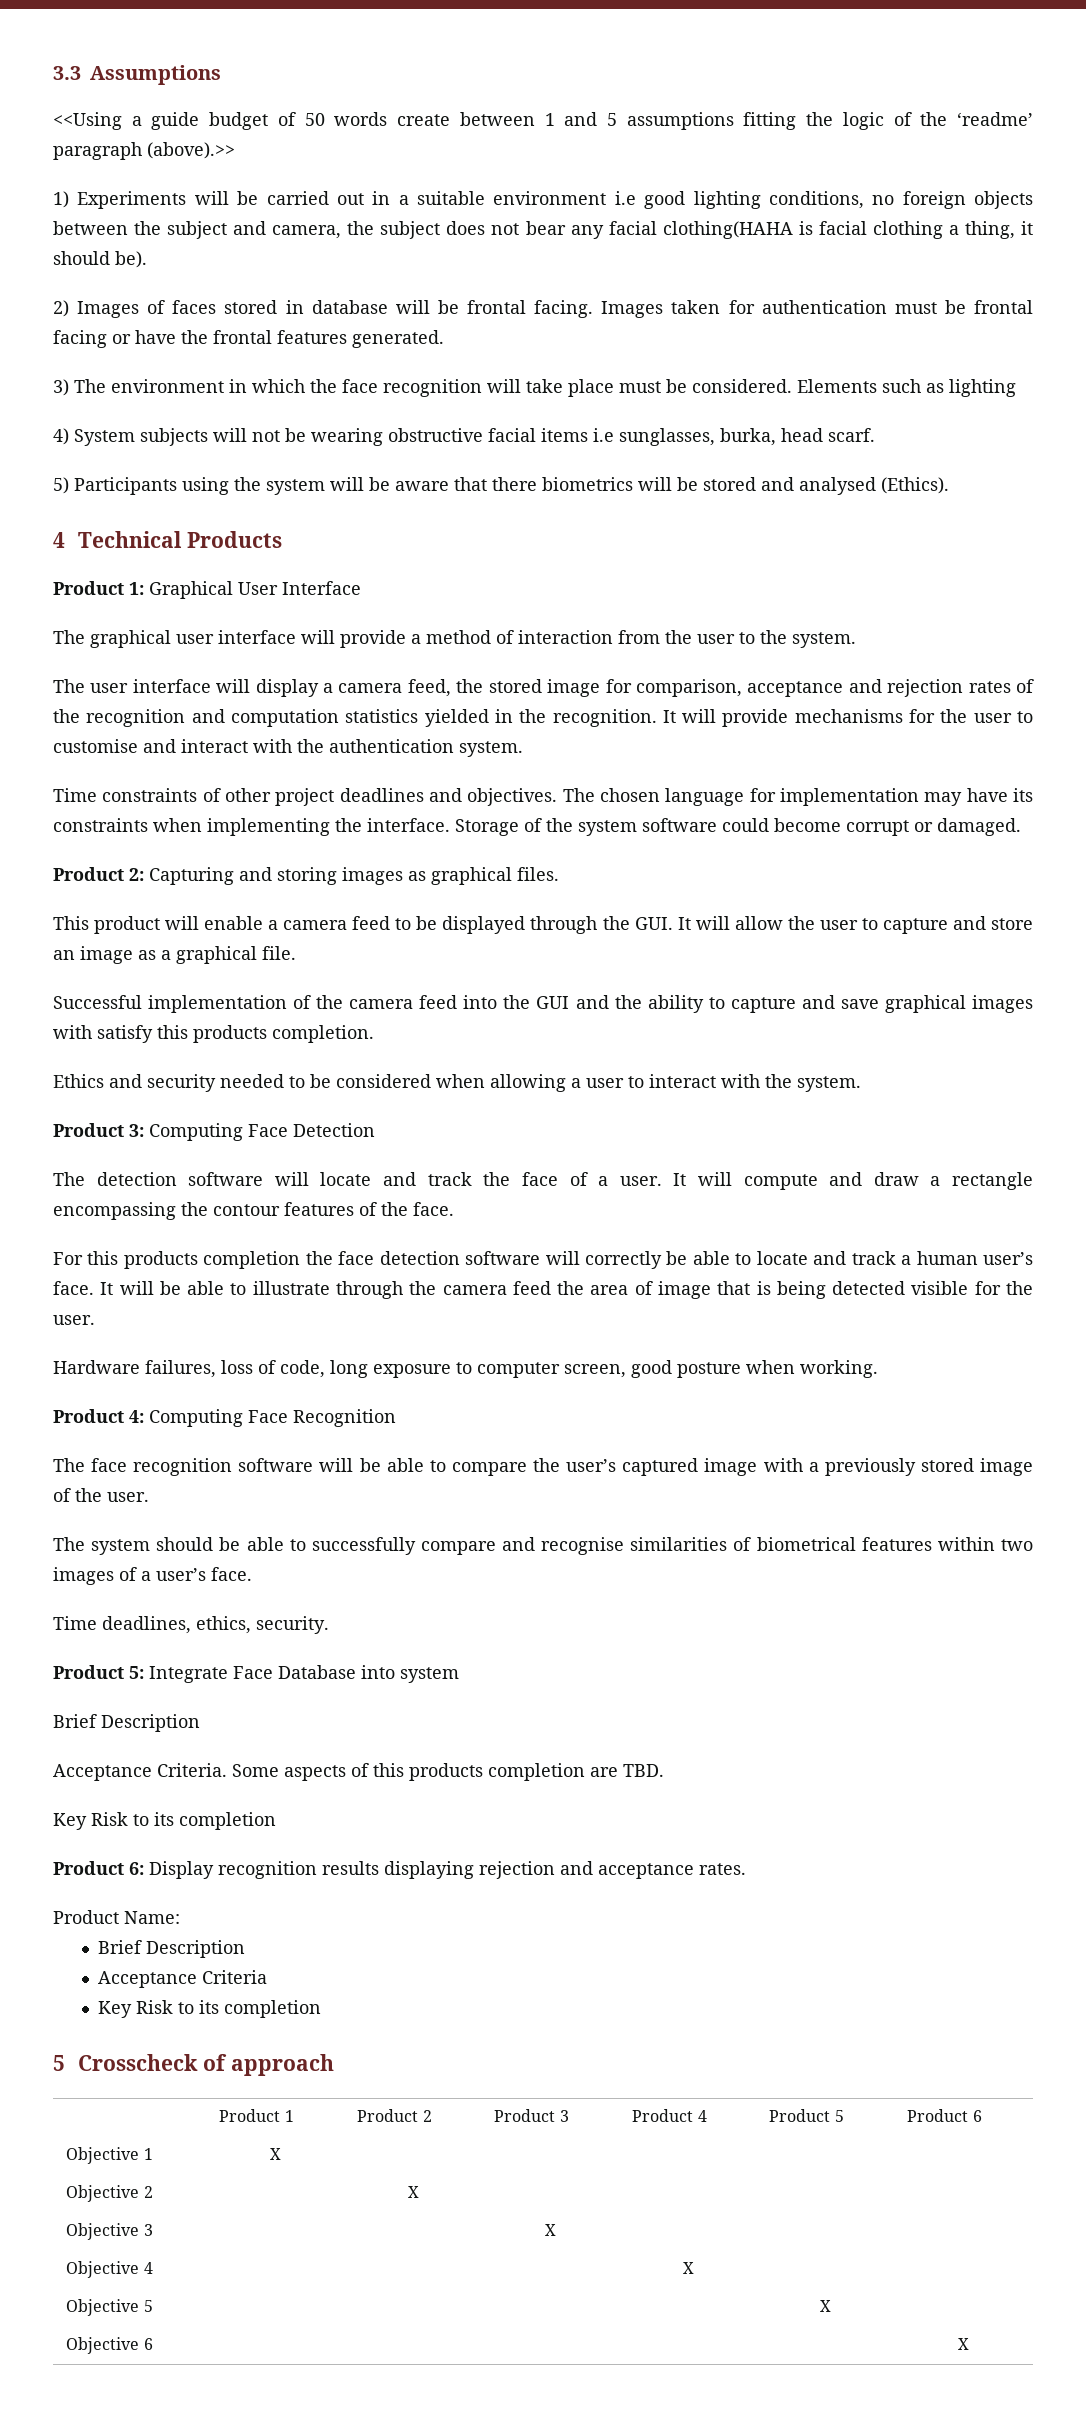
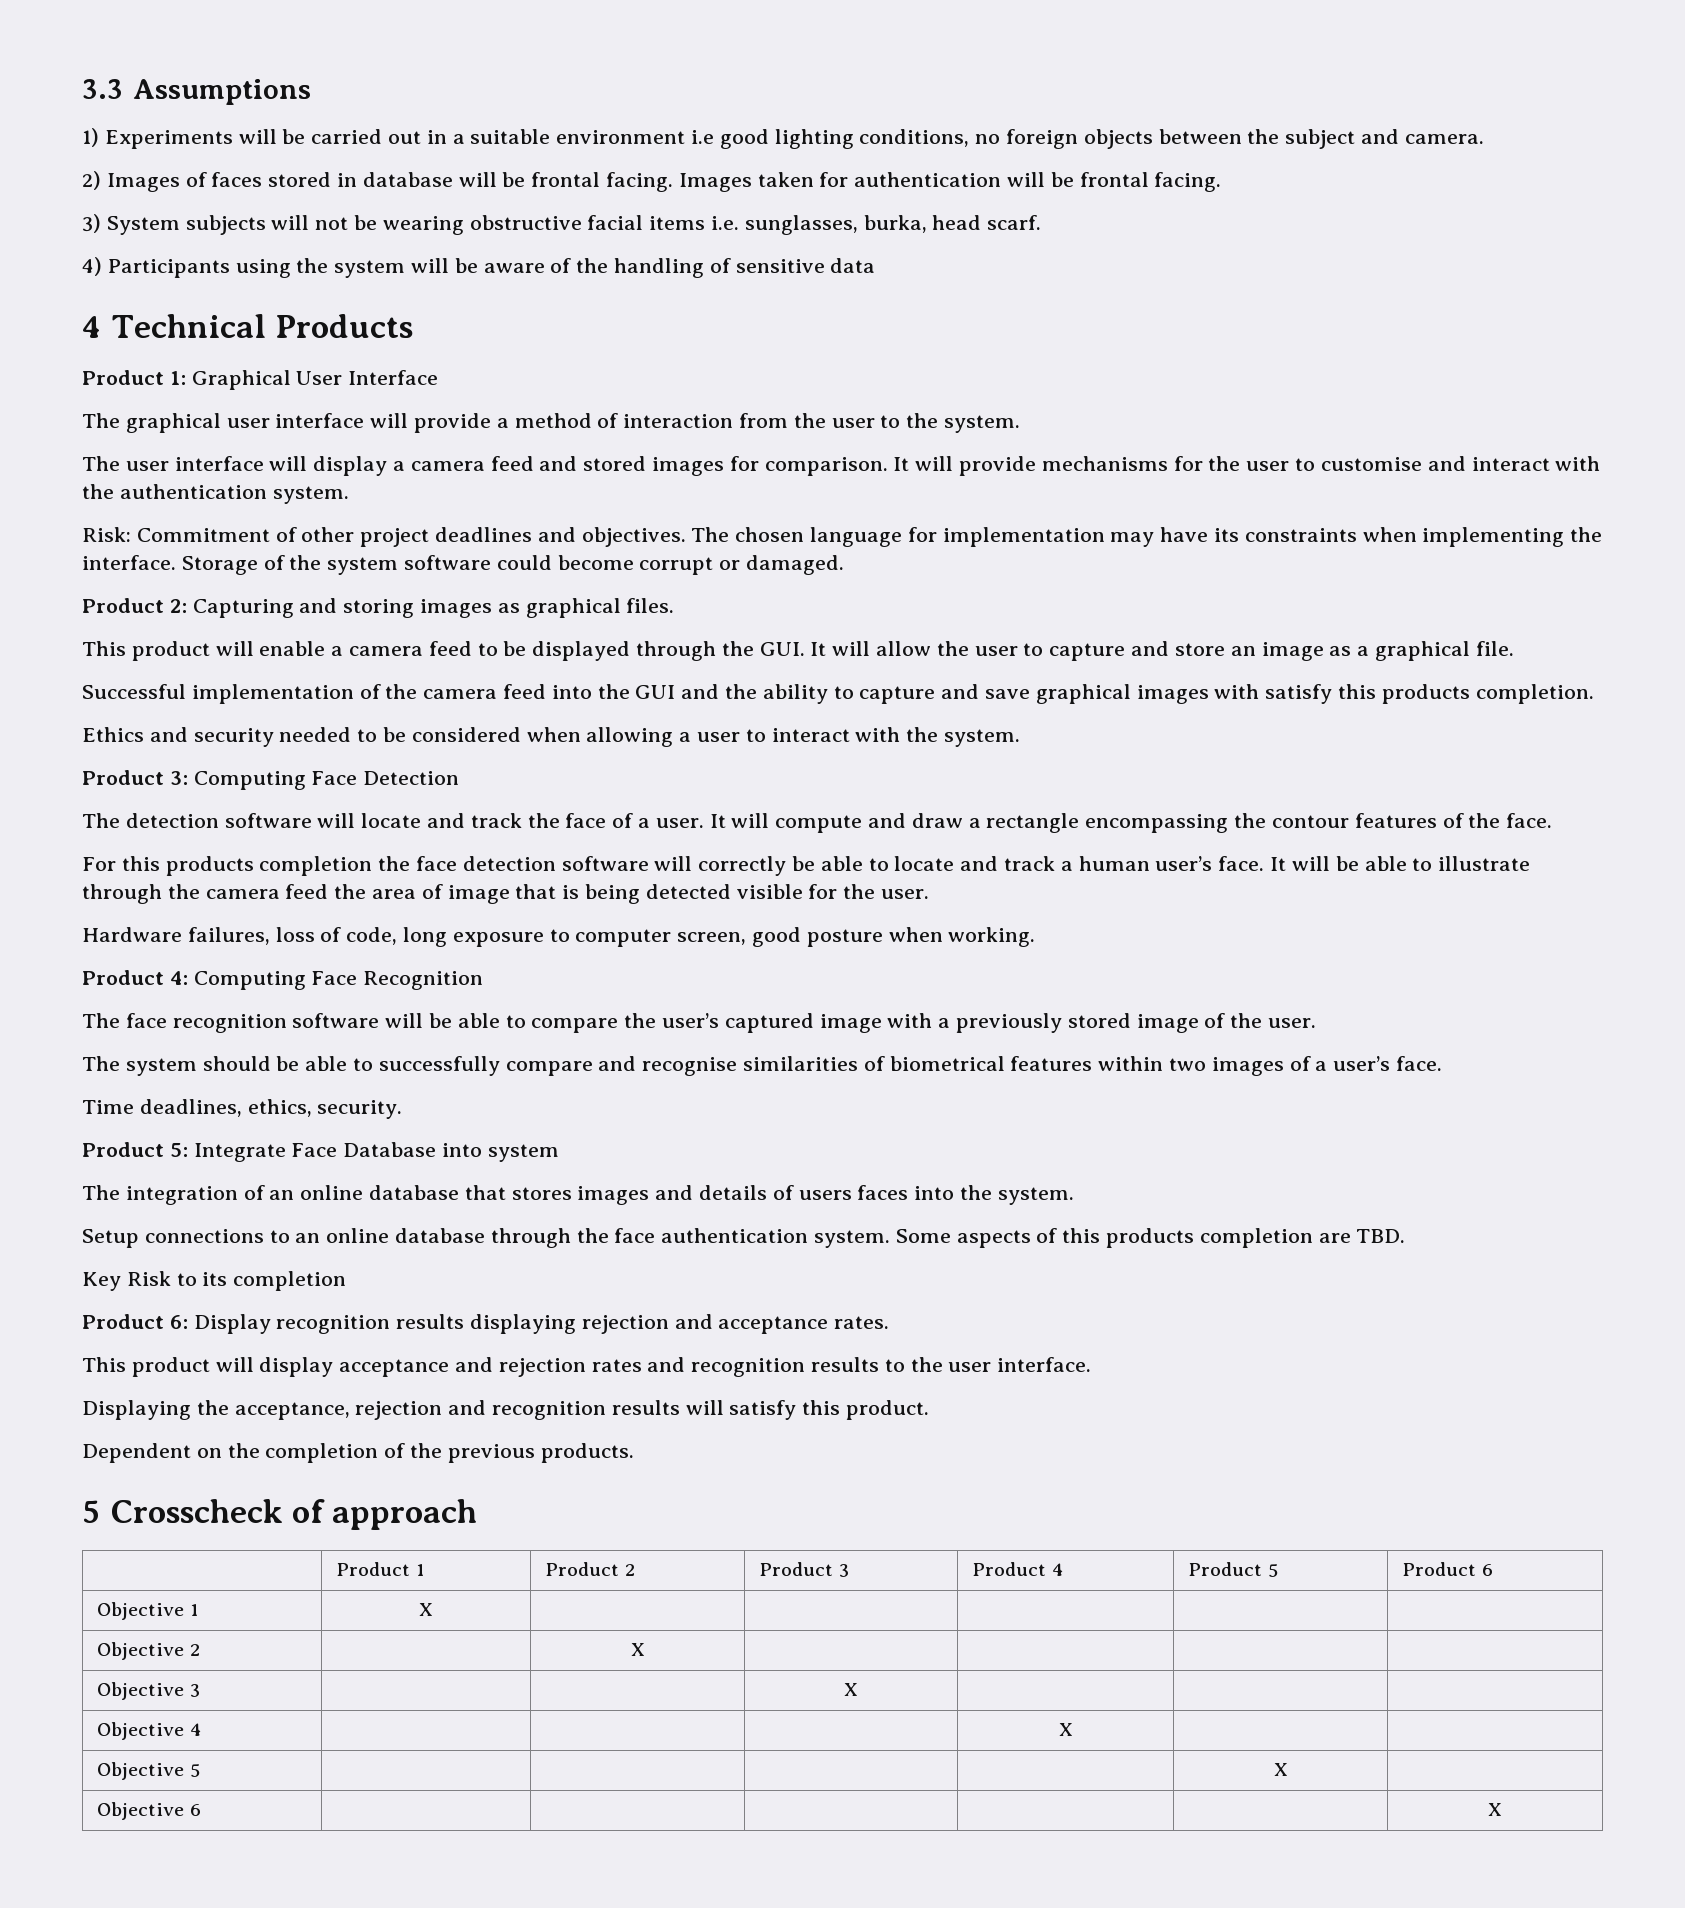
[53,112,1033,130] [53,142,235,160] // <<Using a guide budget of 50 words create between 1 and 5 assumptions fitting the logic of the ‘readme’ paragraph (above).>> -> (311, 92) none
[272,221,1033,239] [53,251,147,268] camera, the subject does not bear any facial clothing(HAHA is facial clothing a thing, it should be). -> [1404,134,1484,144] camera.
[894,300,1033,314] [53,330,444,348] [53,379,1016,397] [53,428,69,445] must be frontal facing or have the frontal features generated. // 3) The environment in which the face recognition will take place must be considered. Elements such as lighting // 4) -> [1007,172,1222,192] [82,214,101,233] will be frontal facing. // 3)
[593,428,614,442] i.e -> [711,216,740,230] i.e.
[53,477,69,494] 5) -> [82,257,102,276] 4)
[454,477,949,495] that there biometrics will be stored and analysed (Ethics). -> [550,258,876,278] of the handling of sensitive data
[407,679,1034,697] [53,709,657,727] feed, the stored image for comparison, acceptance and rejection rates of the recognition and computation statistics yielded in the recognition. -> [490,456,888,476] feed and stored images for comparison.
[53,788,198,802] Time constraints -> [82,527,270,542] Risk: Commitment
[53,1714,200,1732] [53,1763,227,1781] Brief Description // Acceptance Criteria. -> [82,1185,1074,1205] [82,1228,891,1248] The integration of an online database that stores images and details of users faces into the system. // Setup connections to an online database through the face authentication system.
[53,1910,180,1924] [97,1940,245,1958] [97,1970,267,1988] [97,2000,321,2018] Product Name: // Brief Description // Acceptance Criteria // Key Risk to its completion -> [82,1357,1092,1377] [82,1400,930,1420] [82,1443,634,1463] This product will display acceptance and rejection rates and recognition results to the user interface. // Displaying the acceptance, rejection and recognition results will satisfy this product. // Dependent on the completion of the previous products.

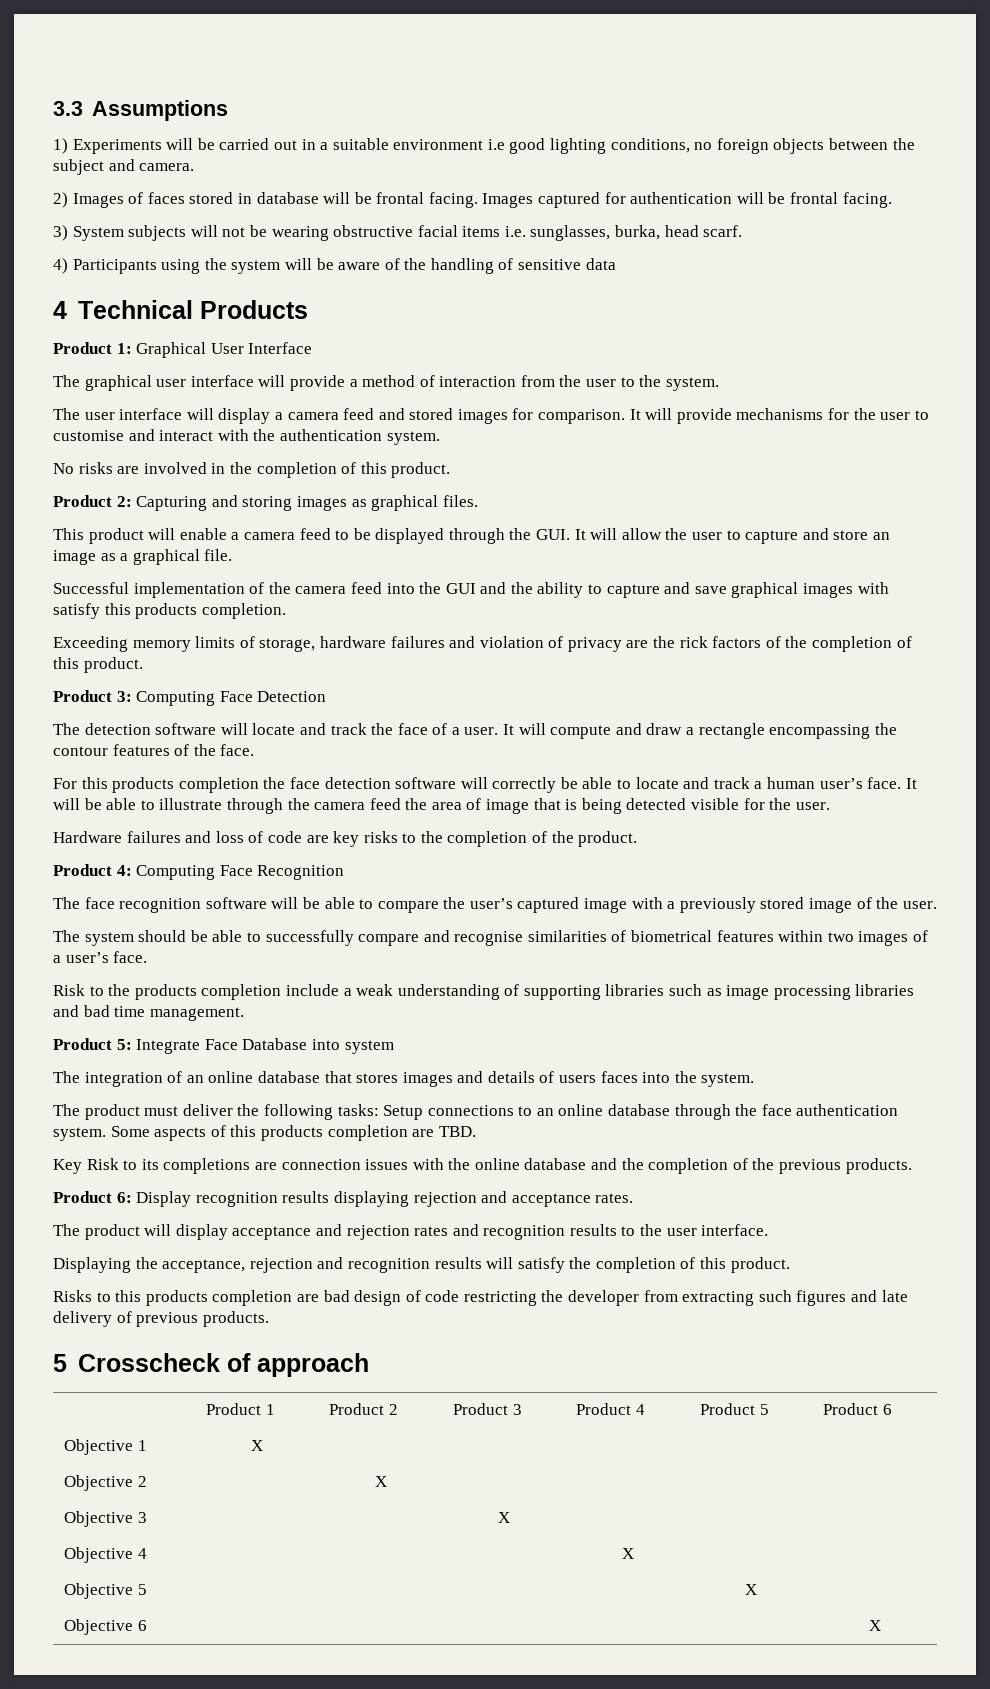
[757,172,814,187] taken -> [538,192,601,208] captured
[82,527,1603,547] [82,555,845,575] Risk: Commitment of other project deadlines and objectives. The chosen language for implementation may have its constraints when implementing the interface. Storage of the system software could become corrupt or damaged. -> [53,462,451,478] No risks are involved in the completion of this product.
[82,727,1021,747] Ethics and security needed to be considered when allowing a user to interact with the system. -> [53,636,912,652] [53,657,143,673] Exceeding memory limits of storage, hardware failures and violation of privacy are the rick factors of the completion of this product.
[187,927,1036,947] failures, loss of code, long exposure to computer screen, good posture when working. -> [126,831,638,847] failures and loss of code are key risks to the completion of the product.
[82,1099,403,1119] Time deadlines, ethics, security. -> [53,984,915,1000] [53,1005,244,1021] Risk to the products completion include a weak understanding of supporting libraries such as image processing libraries and bad time management.
(1074, 1196) none -> [53,1104,379,1120] The product must deliver the following tasks:
[233,1271,347,1291] completion -> [163,1158,912,1174] completions are connection issues with the online database and the completion of the previous products.
[82,1357,126,1372] This -> [53,1224,80,1236] The
[802,1400,930,1420] [82,1443,443,1463] this product. // Dependent on the completion of the -> [569,1257,790,1273] [53,1290,908,1306] [53,1311,132,1327] the completion of this product. // Risks to this products completion are bad design of code restricting the developer from extracting such figures and late delivery of

